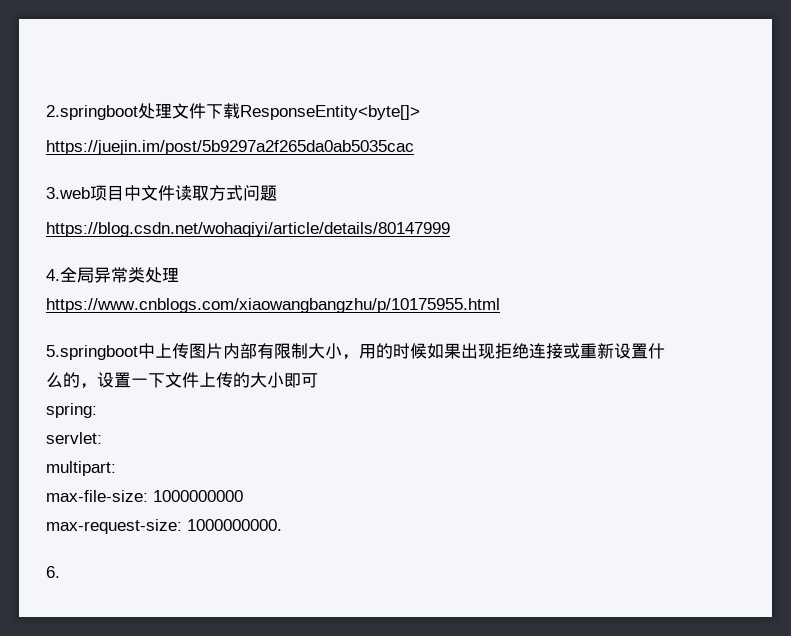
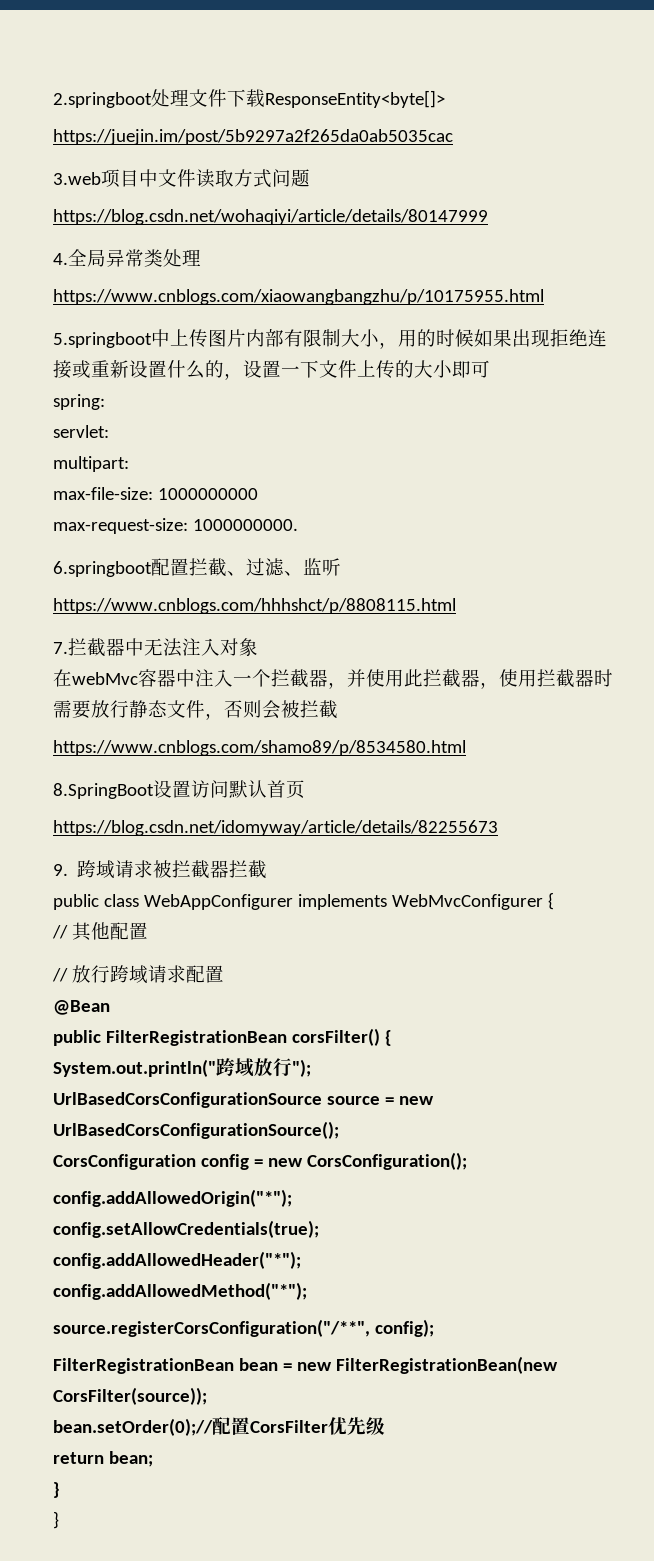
[46,566,60,578] 6. -> [53,558,341,577] [53,598,456,614] [53,638,258,657] [53,669,613,689] [53,700,338,720] [53,740,466,756] [53,780,305,799] [53,820,498,836] [53,860,268,879] [53,892,554,910] [52,922,148,941] [52,965,224,984] [53,1000,110,1015] [53,1028,392,1046] [53,1058,311,1077] [53,1092,434,1108] [53,1121,339,1139] [53,1152,467,1170] [53,1189,292,1207] [53,1220,319,1238] [53,1251,301,1269] [53,1282,307,1300] [53,1319,434,1337] [53,1356,558,1374] [53,1387,207,1405] [53,1417,385,1436] [53,1451,153,1467] [53,1482,60,1498] [53,1511,59,1529] 6.springboot配置拦截、过滤、监听 // https://www.cnblogs.com/hhhshct/p/8808115.html // 7.拦截器中无法注入对象 // 在webMvc容器中注入一个拦截器，并使用此拦截器，使用拦截器时需要放行静态文件，否则会被拦截 // https://www.cnblogs.com/shamo89/p/8534580.html // 8.SpringBoot设置访问默认首页 // https://blog.csdn.net/idomyway/article/details/82255673 // 9.跨域请求被拦截器拦截 // public class WebAppConfigurer implements WebMvcConfigurer { // // 其他配置 // // 放行跨域请求配置 // @Bean // public FilterRegistrationBean corsFilter() { // System.out.println("跨域放行"); // UrlBasedCorsConfigurationSource source = new UrlBasedCorsConfigurationSource(); // CorsConfiguration config = new CorsConfiguration(); // config.addAllowedOrigin("*"); // config.setAllowCredentials(true); // config.addAllowedHeader("*"); // config.addAllowedMethod("*"); // source.registerCorsConfiguration("/**", config); // FilterRegistrationBean bean = new FilterRegistrationBean(new CorsFilter(source)); // bean.setOrder(0);//配置CorsFilter优先级 // return bean; // } // }

